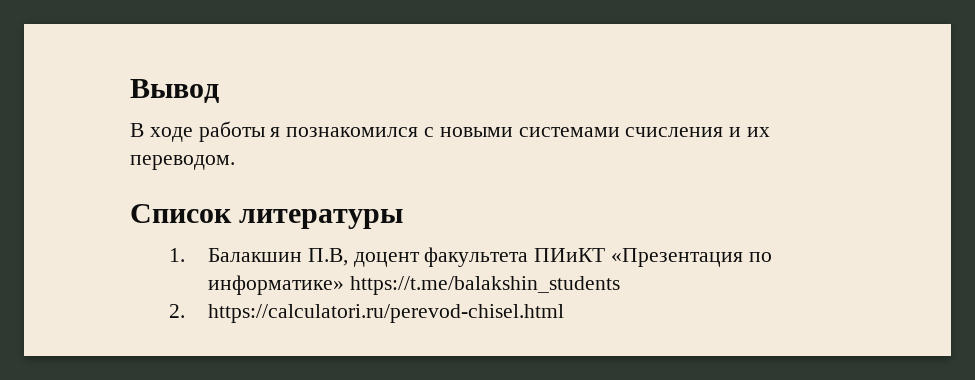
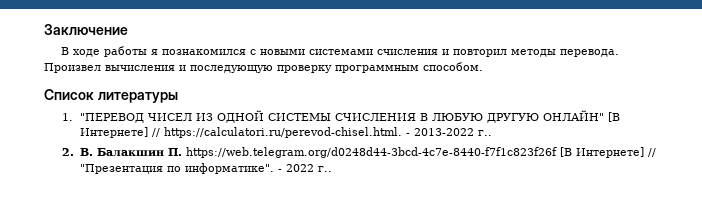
[130,79,219,103] Вывод -> [44,24,128,35] Заключение
[747,127,771,137] [130,155,235,170] [130,204,404,229] [169,247,772,267] [208,275,620,295] [169,304,565,323] их переводом. // Список литературы // 1. Балакшин П.В, доцент факультета ПИиКТ «Презентация по информатике» https://t.me/balakshin_students // 2. https://calculatori.ru/perevod-chisel.html -> [453,49,620,57] [44,62,483,73] [44,89,178,103] [62,110,621,123] [80,127,493,138] [62,147,657,158] [80,163,333,174] повторил методы перевода. Произвел вычисления и последующую проверку программным способом. // Список литературы // 1. "ПЕРЕВОД ЧИСЕЛ ИЗ ОДНОЙ СИСТЕМЫ СЧИСЛЕНИЯ В ЛЮБУЮ ДРУГУЮ ОНЛАЙН" [В Интернете] // https://calculatori.ru/perevod-chisel.html. - 2013-2022 г.. // 2. В. Балакшин П. https://web.telegram.org/d0248d44-3bcd-4c7e-8440-f7f1c823f26f [В Интернете] // "Презентация по информатике". - 2022 г..

